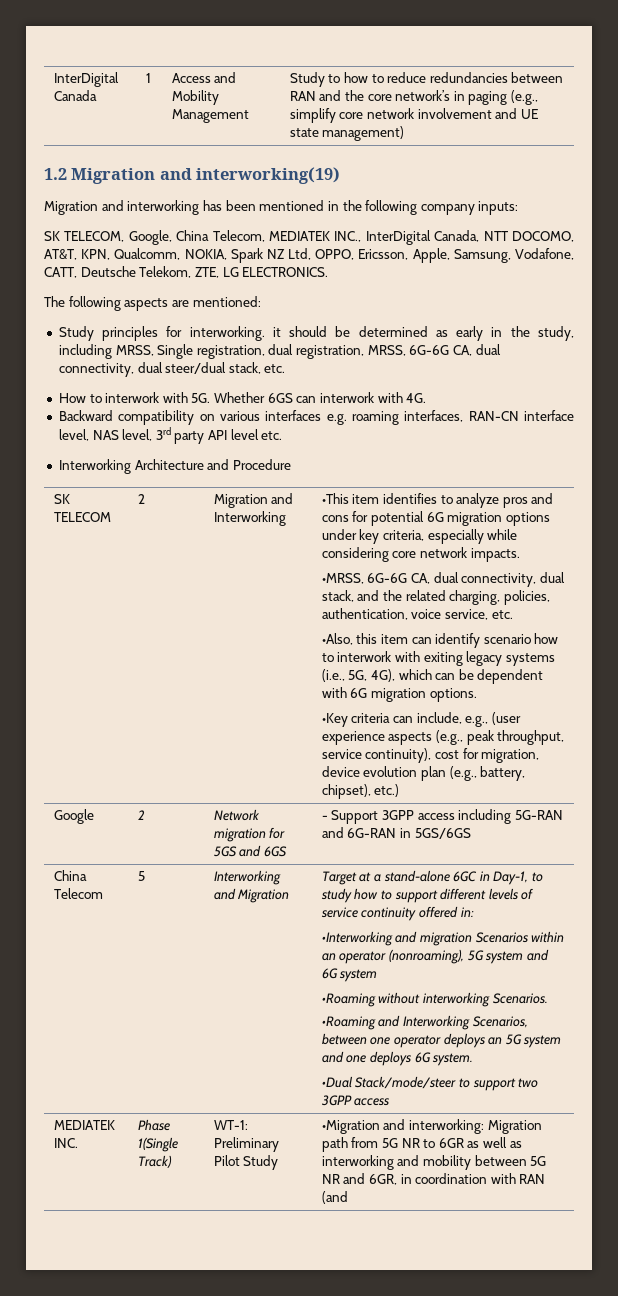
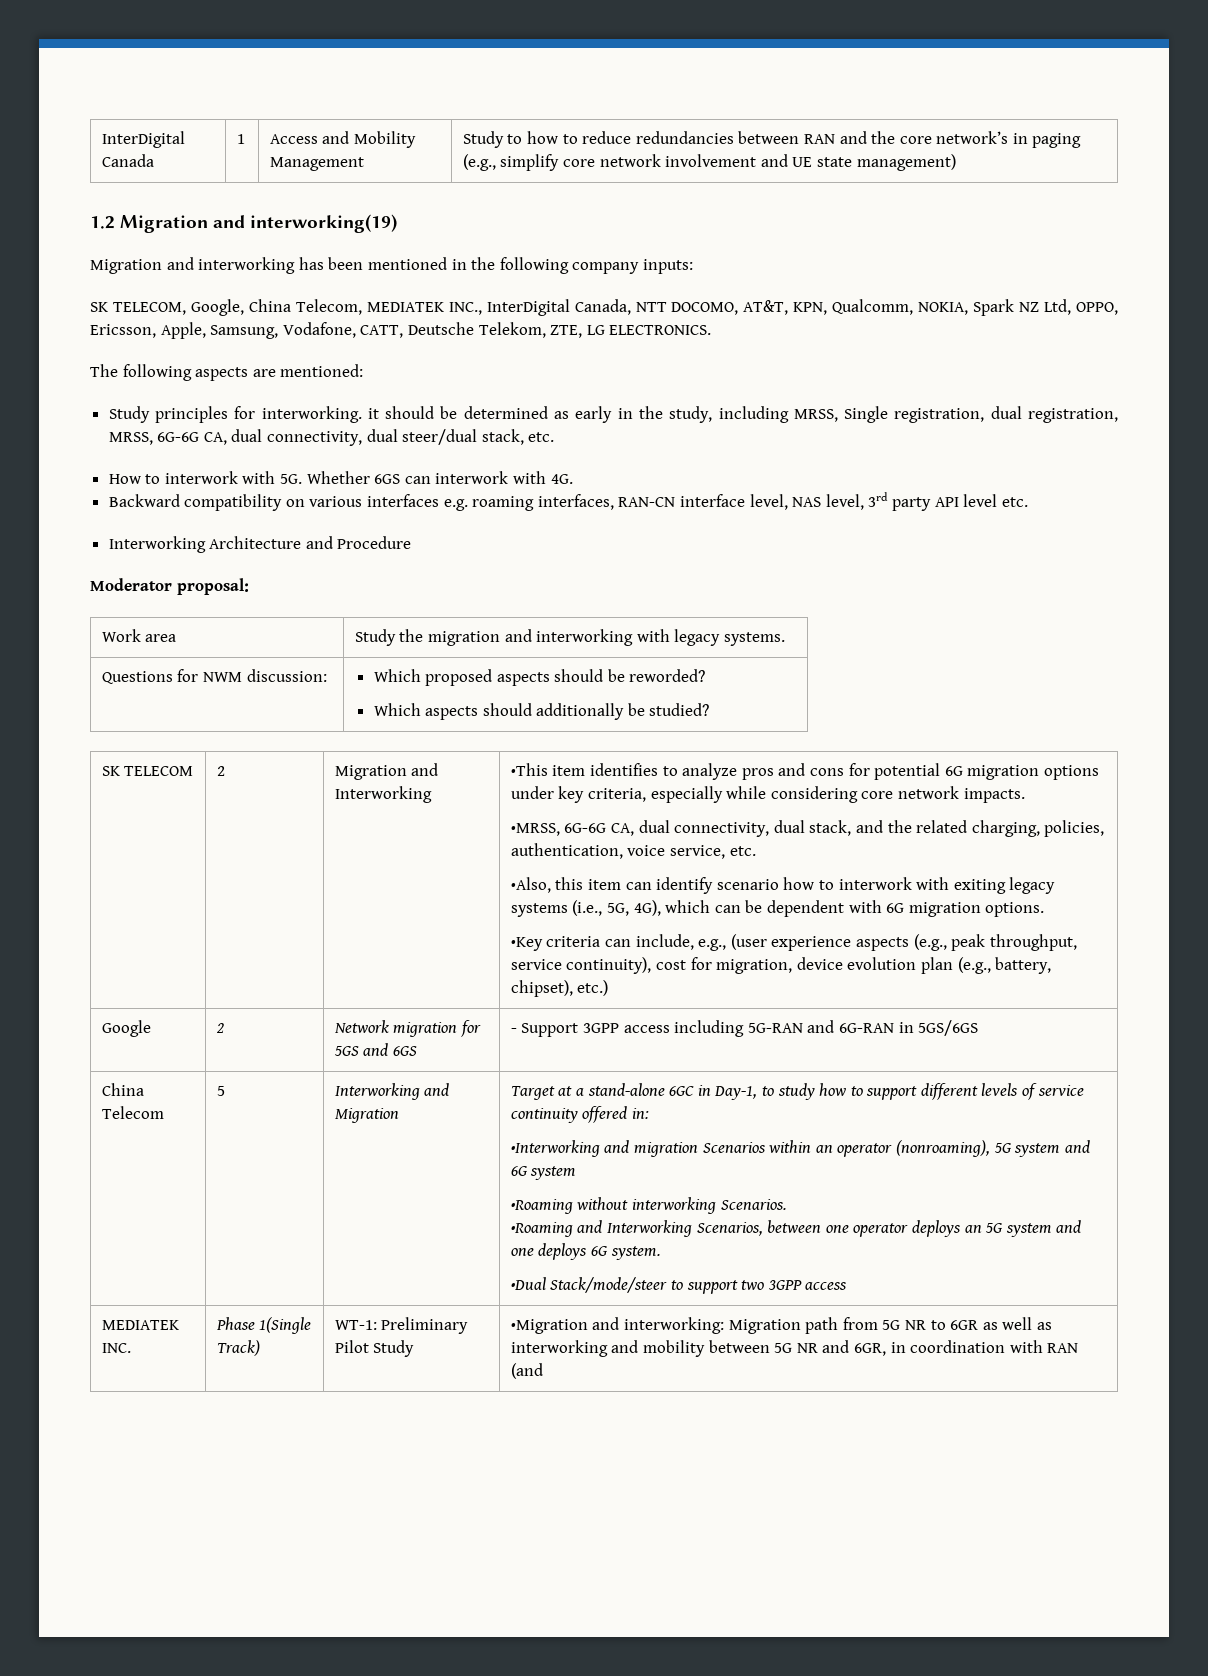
(291, 464) none -> [90,578,249,595] [101,629,177,642] [354,629,785,646] [101,669,327,684] [373,669,706,686] [373,703,710,720] // Moderator proposal: // Work area | Study the migration and interworking with legacy systems. // Questions for NWM discussion: | Which proposed aspects should be reworded? // Which aspects should additionally be studied?

